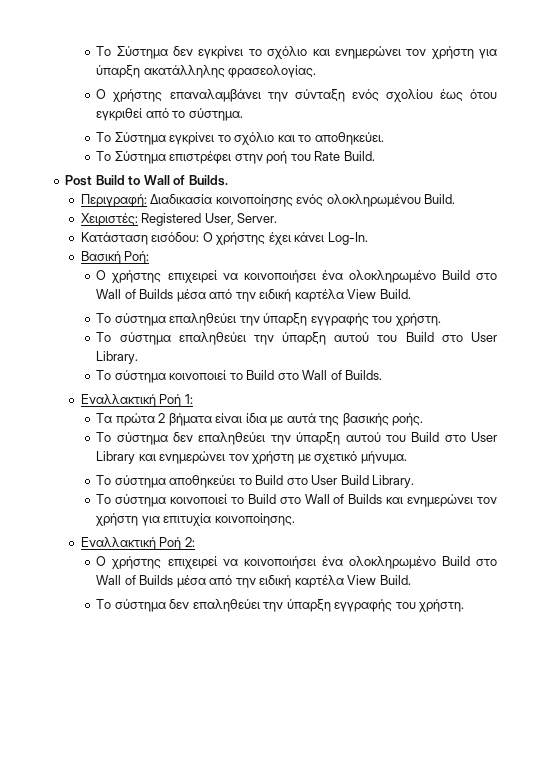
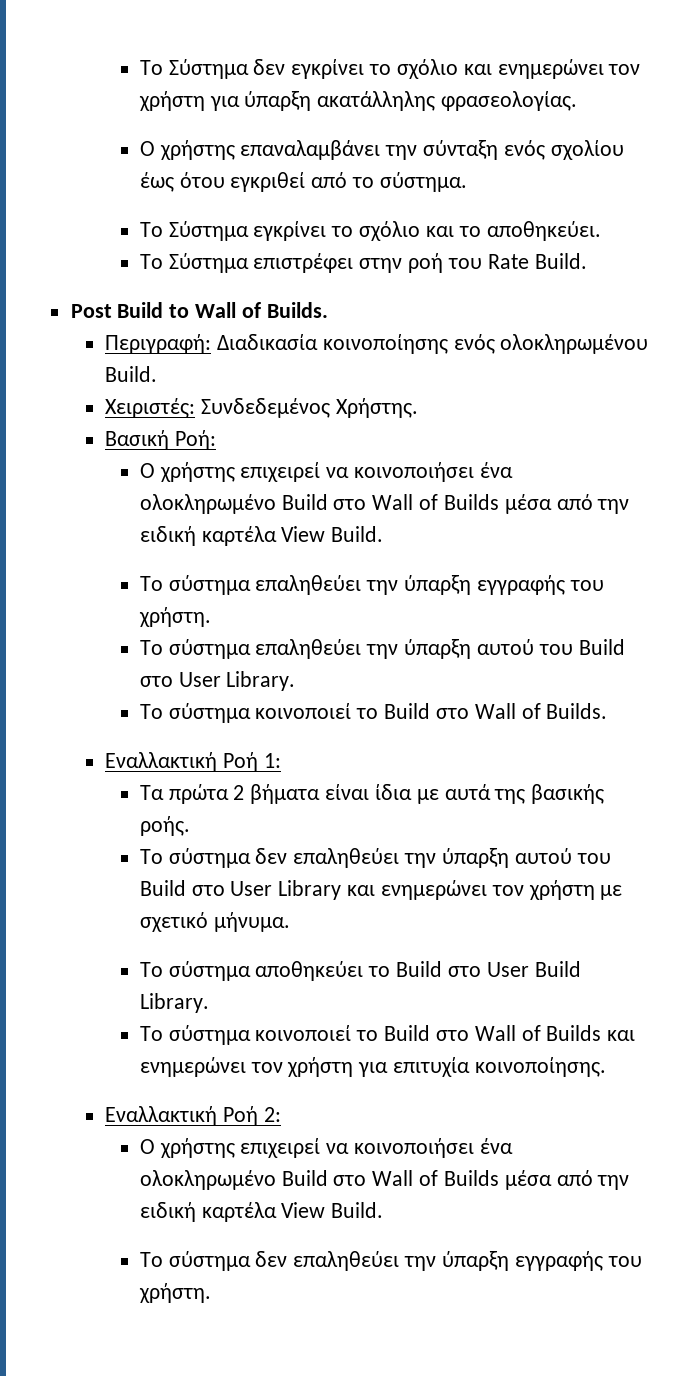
[141,213,278,226] [80,232,368,245] Registered User, Server. // Κατάσταση εισόδου: Ο χρήστης έχει κάνει Log-In. -> [201,398,418,418] Συνδεδεμένος Χρήστης.

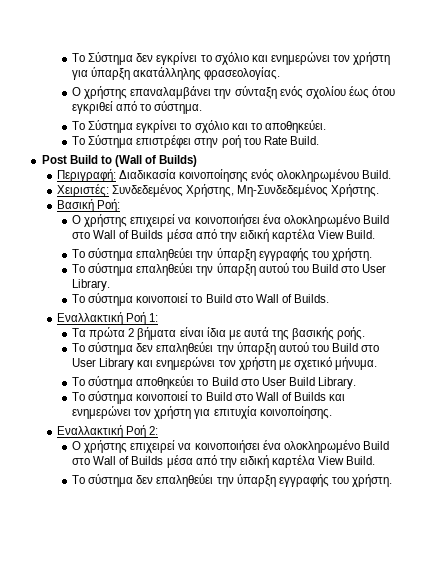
[195,302,328,318] Wall of Builds. -> [114,155,198,167] (Wall of Builds)
(331, 408) none -> [186,184,329,197] Χρήστης, Μη-Συνδεδεμένος

